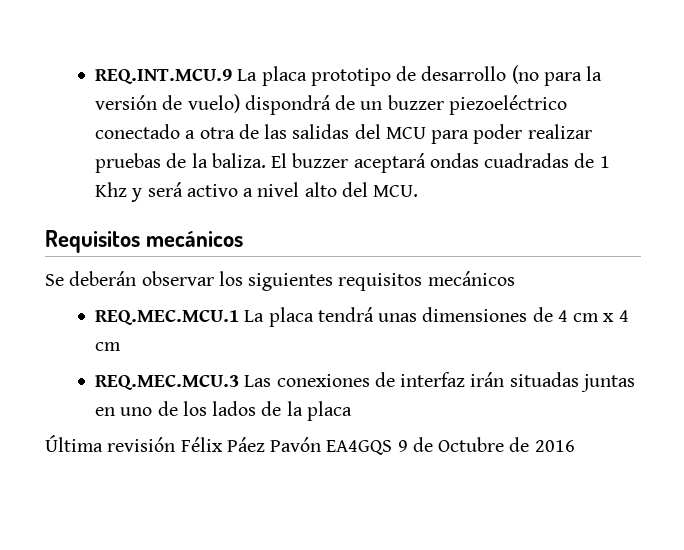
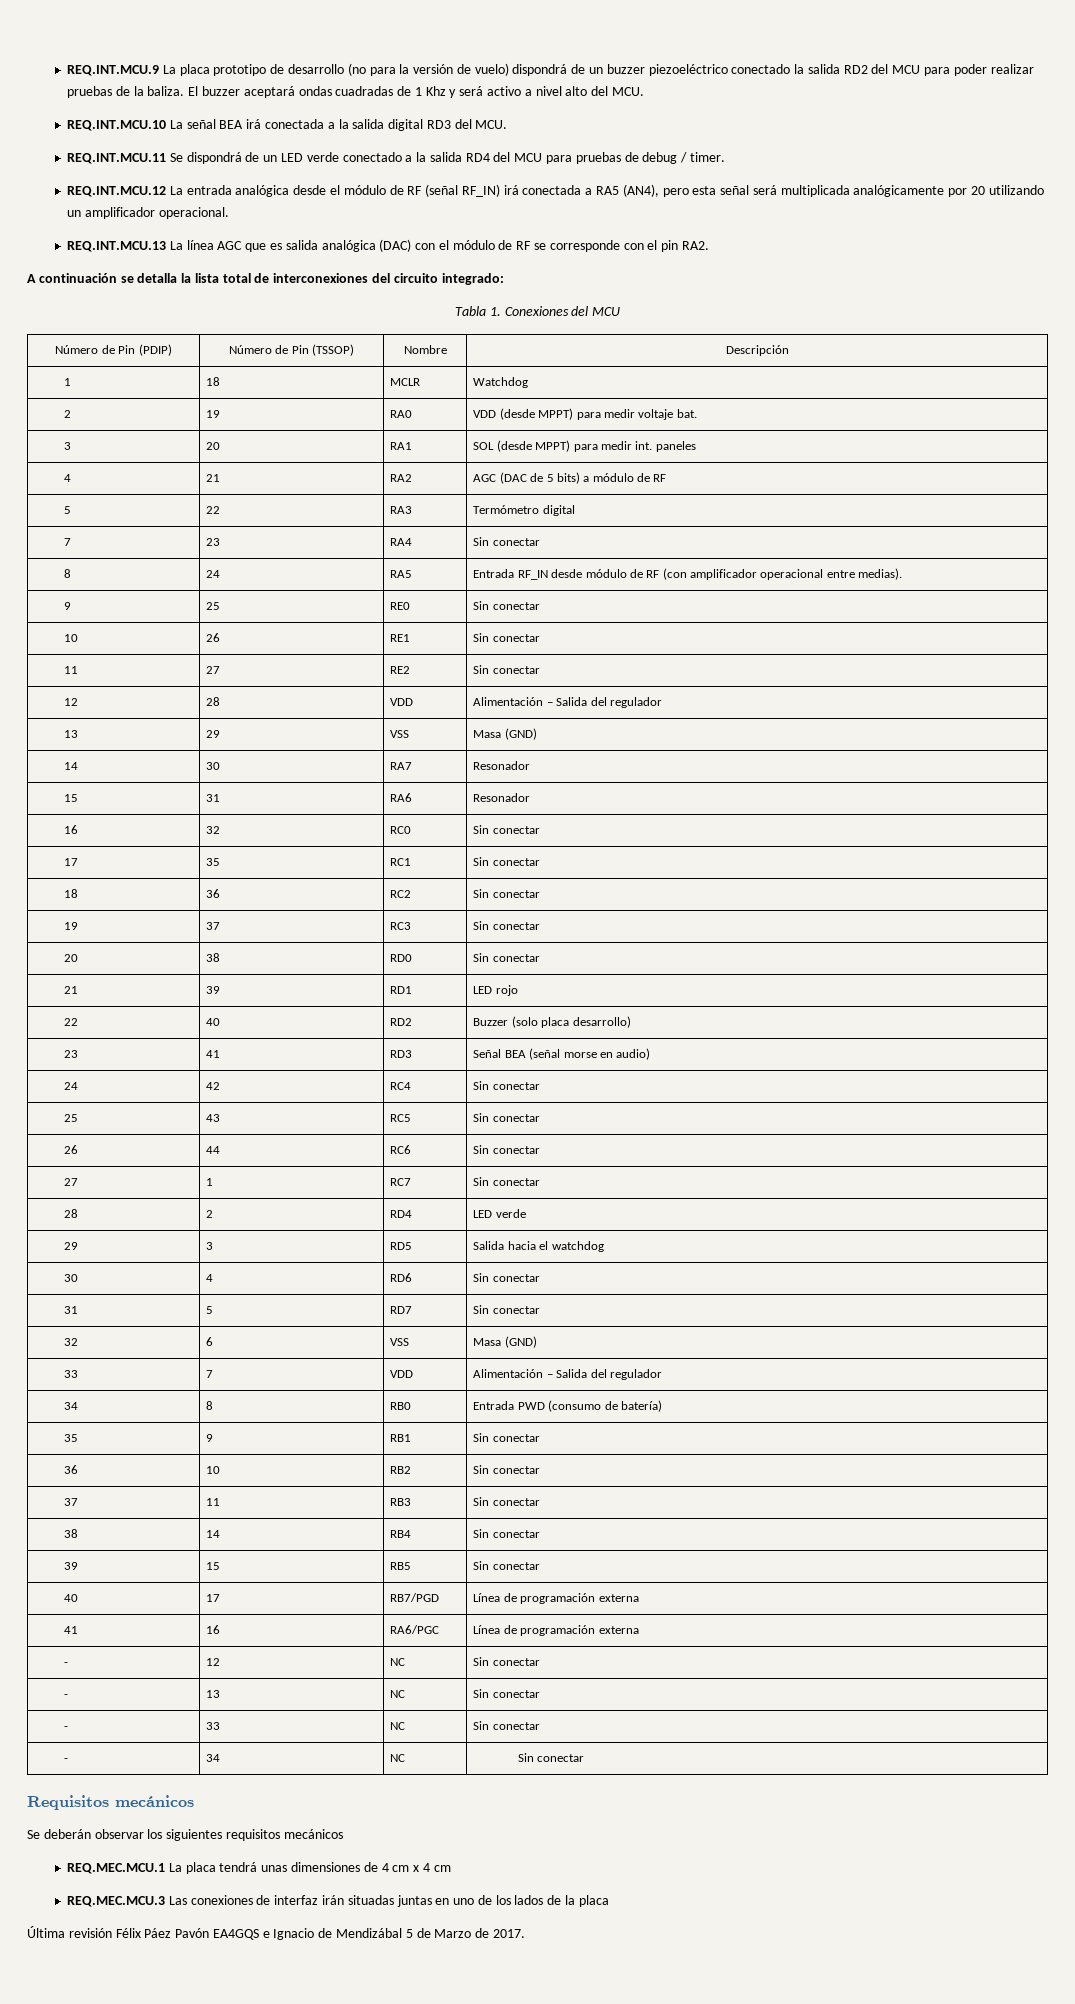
[185,124,350,139] a otra de las salidas -> [794,64,868,74] la salida RD2
(419, 191) none -> [67,119,508,131] [67,152,725,164] [67,184,1044,197] [67,207,229,219] [67,239,709,252] [27,273,504,285] [454,306,621,316] [55,344,172,356] [228,344,355,356] [403,345,447,354] [725,345,789,356] [64,378,72,386] [206,377,221,386] [390,378,421,386] [473,377,529,388] [64,410,72,418] [206,410,221,418] [390,410,413,418] [473,408,697,420] [64,442,72,450] [206,442,221,450] [390,442,413,450] [473,440,696,452] [64,474,72,482] [206,474,221,482] [390,474,413,482] [473,472,667,484] [64,506,72,514] [206,506,221,514] [390,506,413,514] [473,505,575,516] [64,538,72,546] [206,538,221,546] [390,538,413,546] [473,537,540,546] [64,569,72,578] [206,570,221,578] [390,570,413,578] [473,568,903,580] [64,602,72,610] [206,602,221,610] [390,602,411,610] [473,601,540,610] [64,634,79,642] [206,633,221,642] [390,634,411,642] [473,633,540,642] [64,666,79,674] [206,666,221,674] [390,666,411,674] [473,665,540,674] [64,698,79,706] [206,697,221,706] [390,698,414,706] [473,697,662,708] [64,730,79,738] [206,730,221,738] [390,730,410,738] [473,728,537,740] [64,762,79,770] [206,762,221,770] [390,762,413,770] [473,761,531,770] [64,794,79,802] [206,794,221,802] [390,793,413,802] [473,793,531,802] [64,825,79,834] [206,826,221,834] [390,826,412,834] [473,825,540,834] [64,858,79,866] [206,858,221,866] [390,858,412,866] [473,857,540,866] [64,889,79,898] [206,889,221,898] [390,890,412,898] [473,889,540,898] [64,922,79,930] [206,922,221,930] [390,922,412,930] [473,921,540,930] [64,954,79,962] [206,953,221,962] [390,954,413,962] [473,953,540,962] [64,986,79,994] [206,986,221,994] [390,986,413,994] [473,985,518,996] [64,1018,79,1026] [206,1018,221,1026] [390,1018,413,1026] [473,1016,631,1028] [64,1050,79,1058] [206,1050,221,1058] [390,1050,413,1058] [473,1048,651,1060] [64,1082,79,1090] [206,1082,221,1090] [390,1082,412,1090] [473,1081,540,1090] [64,1114,79,1122] [206,1114,221,1122] [390,1114,412,1122] [473,1113,540,1122] [64,1145,79,1154] [206,1146,221,1154] [390,1145,412,1154] [473,1145,540,1154] [64,1178,79,1186] [206,1178,214,1186] [390,1178,412,1186] [473,1177,540,1186] [64,1209,79,1218] [206,1210,214,1218] [390,1210,413,1218] [473,1209,526,1218] [64,1242,79,1250] [206,1242,214,1250] [390,1242,413,1250] [473,1241,604,1252] [64,1274,79,1282] [206,1274,214,1282] [390,1273,413,1282] [473,1273,540,1282] [64,1306,79,1314] [206,1306,214,1314] [390,1306,413,1314] [473,1305,540,1314] [64,1338,79,1346] [206,1337,214,1346] [390,1338,410,1346] [473,1336,537,1348] [64,1370,79,1378] [206,1370,214,1378] [390,1370,414,1378] [473,1369,662,1380] [64,1402,79,1410] [206,1401,214,1410] [390,1402,412,1410] [473,1400,662,1412] [64,1434,79,1442] [206,1434,214,1442] [390,1434,412,1442] [473,1433,540,1442] [64,1465,79,1474] [206,1466,221,1474] [390,1466,412,1474] [473,1465,540,1474] [64,1498,79,1506] [206,1498,221,1506] [390,1498,412,1506] [473,1497,540,1506] [64,1529,79,1538] [206,1530,221,1538] [390,1530,412,1538] [473,1529,540,1538] [64,1562,79,1570] [206,1562,221,1570] [390,1562,412,1570] [473,1561,540,1570] [64,1594,79,1602] [206,1594,221,1602] [390,1593,440,1602] [473,1593,639,1604] [64,1626,79,1634] [206,1625,221,1634] [390,1625,440,1634] [473,1625,639,1636] [64,1662,69,1666] [206,1658,221,1666] [390,1658,406,1666] [473,1657,540,1666] [64,1694,69,1698] [206,1690,221,1698] [390,1690,406,1698] [473,1689,540,1698] [64,1726,69,1730] [206,1722,221,1730] [390,1722,406,1730] [473,1721,540,1730] [64,1758,69,1762] [206,1754,221,1762] [390,1754,406,1762] [517,1753,585,1762] // REQ.INT.MCU.10 La señal BEA irá conectada a la salida digital RD3 del MCU. // REQ.INT.MCU.11 Se dispondrá de un LED verde conectado a la salida RD4 del MCU para pruebas de debug / timer. // REQ.INT.MCU.12 La entrada analógica desde el módulo de RF (señal RF_IN) irá conectada a RA5 (AN4), pero esta señal será multiplicada analógicamente por 20 utilizando un amplificador operacional. // REQ.INT.MCU.13 La línea AGC que es salida analógica (DAC) con el módulo de RF se corresponde con el pin RA2. // A continuación se detalla la lista total de interconexiones del circuito integrado: // Tabla 1. Conexiones del MCU // Número de Pin (PDIP) | Número de Pin (TSSOP) | Nombre | Descripción // 1 | 18 | MCLR | Watchdog // 2 | 19 | RA0 | VDD (desde MPPT) para medir voltaje bat. // 3 | 20 | RA1 | SOL (desde MPPT) para medir int. paneles // 4 | 21 | RA2 | AGC (DAC de 5 bits) a módulo de RF // 5 | 22 | RA3 | Termómetro digital // 7 | 23 | RA4 | Sin conectar // 8 | 24 | RA5 | Entrada RF_IN desde módulo de RF (con amplificador operacional entre medias). // 9 | 25 | RE0 | Sin conectar // 10 | 26 | RE1 | Sin conectar // 11 | 27 | RE2 | Sin conectar // 12 | 28 | VDD | Alimentación – Salida del regulador // 13 | 29 | VSS | Masa (GND) // 14 | 30 | RA7 | Resonador // 15 | 31 | RA6 | Resonador // 16 | 32 | RC0 | Sin conectar // 17 | 35 | RC1 | Sin conectar // 18 | 36 | RC2 | Sin conectar // 19 | 37 | RC3 | Sin conectar // 20 | 38 | RD0 | Sin conectar // 21 | 39 | RD1 | LED rojo // 22 | 40 | RD2 | Buzzer (solo placa desarrollo) // 23 | 41 | RD3 | Señal BEA (señal morse en audio) // 24 | 42 | RC4 | Sin conectar // 25 | 43 | RC5 | Sin conectar // 26 | 44 | RC6 | Sin conectar // 27 | 1 | RC7 | Sin conectar // 28 | 2 | RD4 | LED verde // 29 | 3 | RD5 | Salida hacia el watchdog // 30 | 4 | RD6 | Sin conectar // 31 | 5 | RD7 | Sin conectar // 32 | 6 | VSS | Masa (GND) // 33 | 7 | VDD | Alimentación – Salida del regulador // 34 | 8 | RB0 | Entrada PWD (consumo de batería) // 35 | 9 | RB1 | Sin conectar // 36 | 10 | RB2 | Sin conectar // 37 | 11 | RB3 | Sin conectar // 38 | 14 | RB4 | Sin conectar // 39 | 15 | RB5 | Sin conectar // 40 | 17 | RB7/PGD | Línea de programación externa // 41 | 16 | RA6/PGC | Línea de programación externa // - | 12 | NC | Sin conectar // - | 13 | NC | Sin conectar // - | 33 | NC | Sin conectar // - | 34 | NC | Sin conectar
[397,437,575,452] 9 de Octubre de 2016 -> [262,1928,525,1940] e Ignacio de Mendizábal 5 de Marzo de 2017.

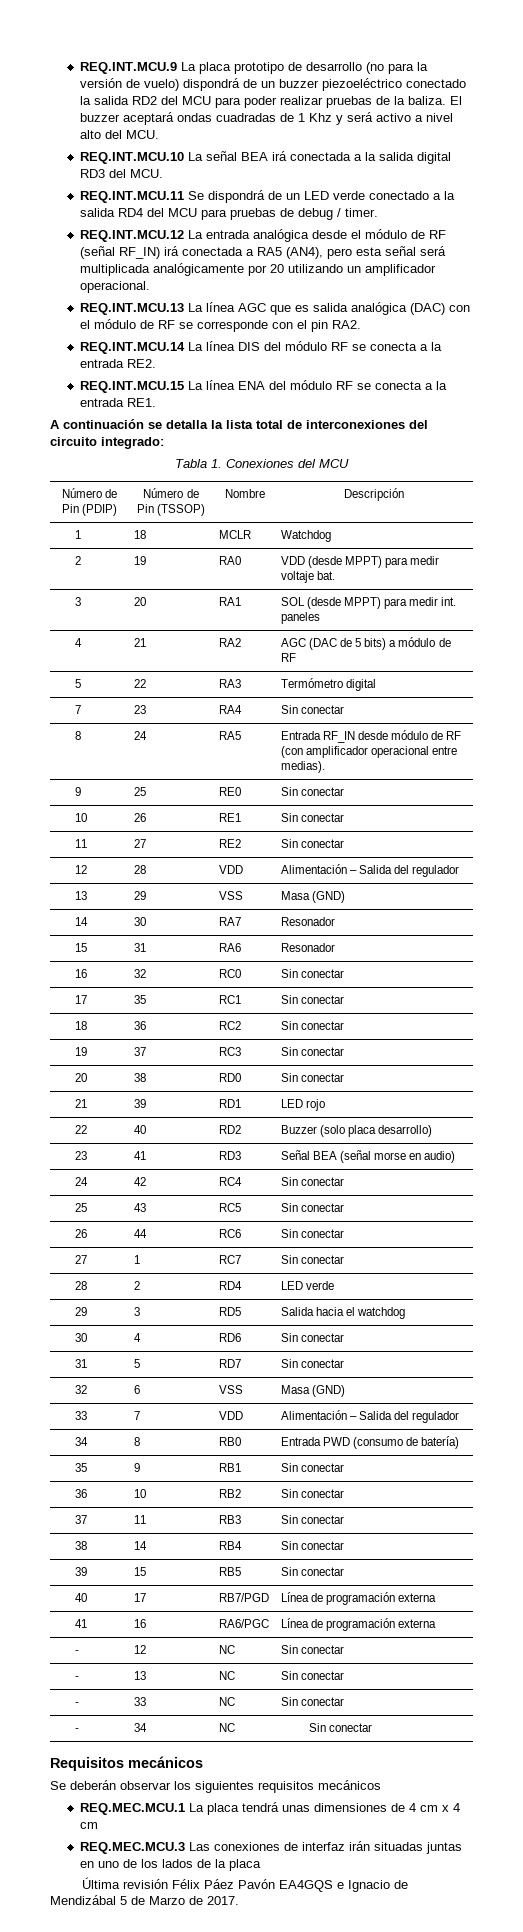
(709, 245) none -> [80,341,443,354] [80,359,157,368] [80,380,448,393] [80,398,157,407] // REQ.INT.MCU.14 La línea DIS del módulo RF se conecta a la entrada RE2. // REQ.INT.MCU.15 La línea ENA del módulo RF se conecta a la entrada RE1.

